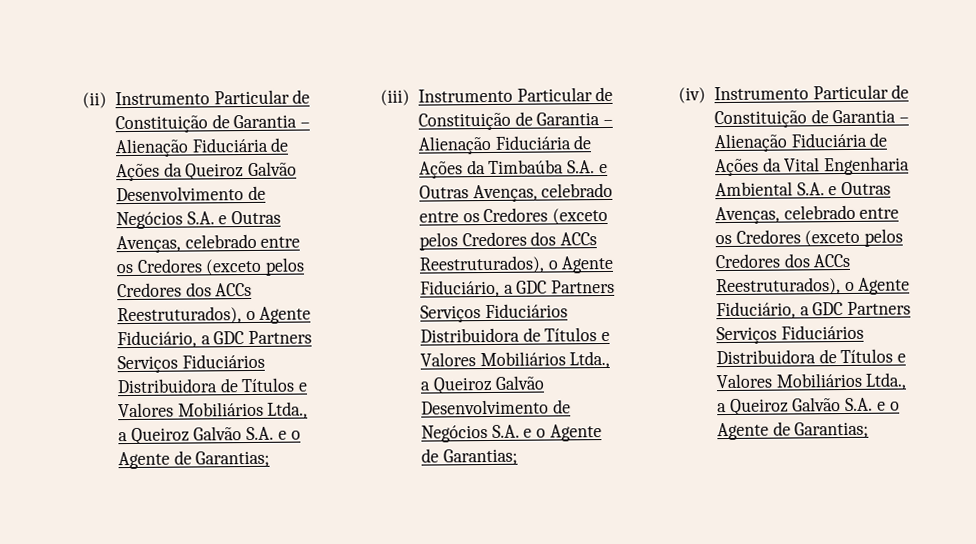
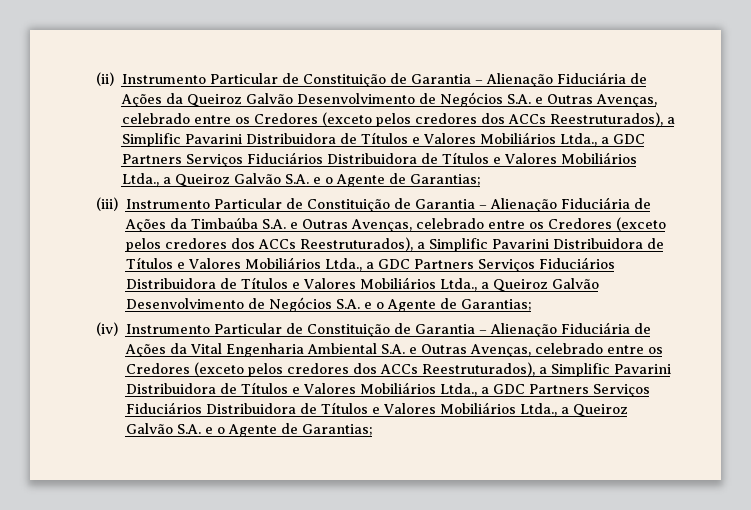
[116,282,253,298] [116,306,312,325] [116,330,197,349] Credores dos ACCs Reestruturados), o Agente Fiduciário, -> [414,112,675,126] [121,132,597,147] credores dos ACCs Reestruturados), a Simplific Pavarini Distribuidora de Títulos e Valores Mobiliários Ltda.,
[461,231,598,247] [418,255,615,274] [419,279,500,298] Credores dos ACCs Reestruturados), o Agente Fiduciário, -> [164,237,664,252] [125,257,362,271] credores dos ACCs Reestruturados), a Simplific Pavarini Distribuidora de Títulos e Valores Mobiliários Ltda.,
[714,253,851,269] [715,277,911,296] [715,301,796,320] Credores dos ACCs Reestruturados), o Agente Fiduciário, -> [286,362,671,377] [125,382,477,396] credores dos ACCs Reestruturados), a Simplific Pavarini Distribuidora de Títulos e Valores Mobiliários Ltda.,

